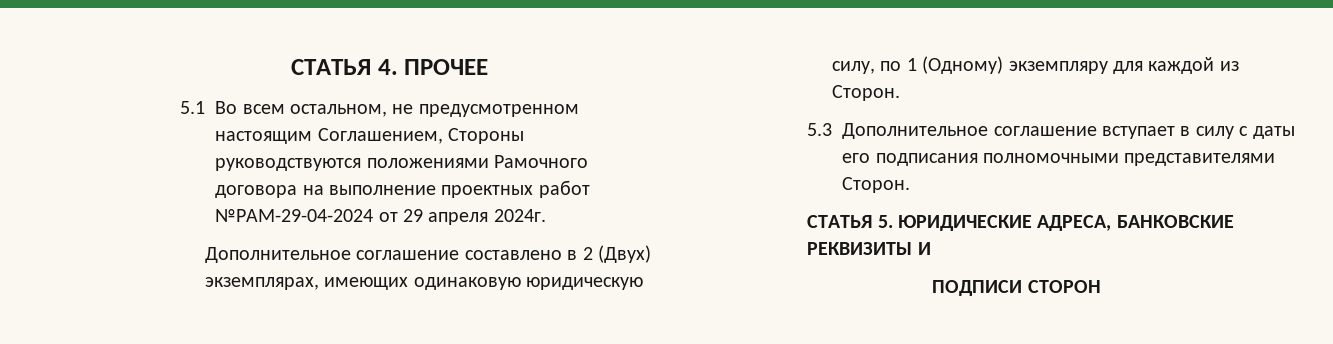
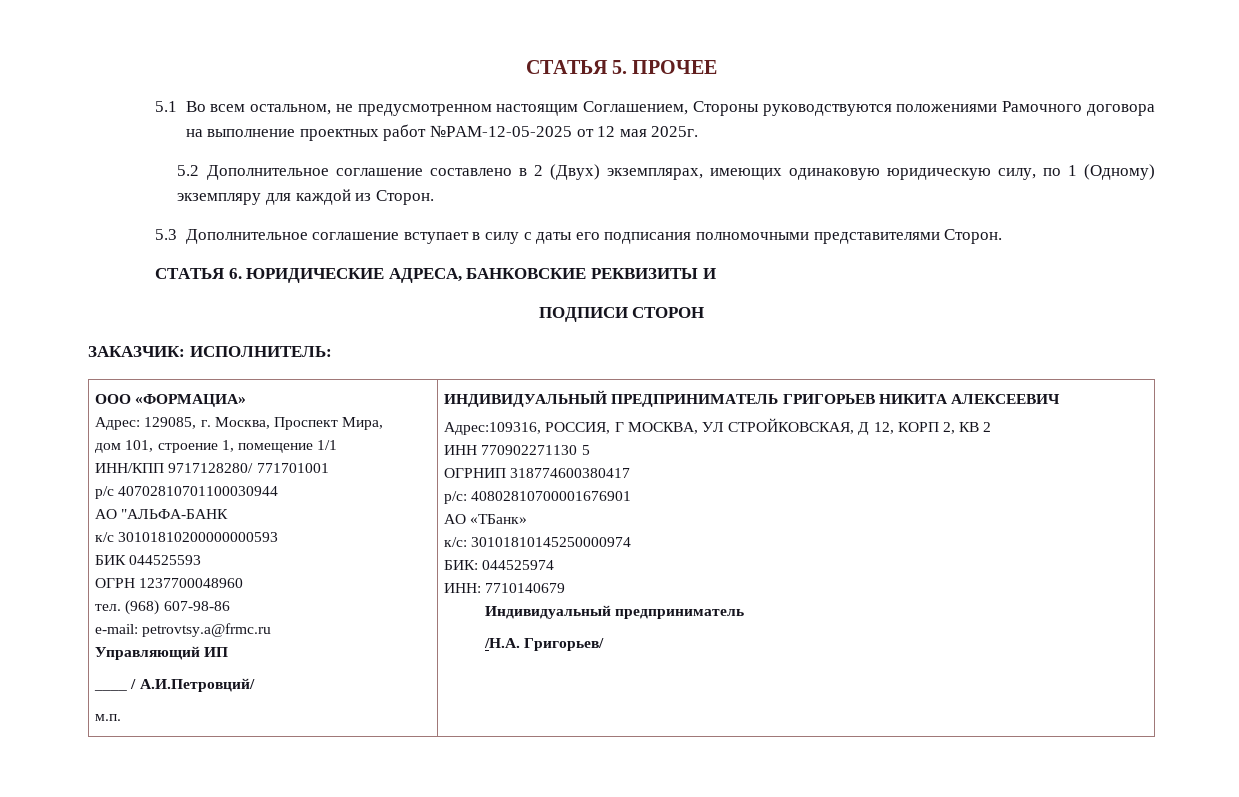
[290,59,398,75] СТАТЬЯ 4. -> [525,60,627,74] СТАТЬЯ 5.
[215,209,546,225] №РАМ-29-04-2024 от 29 апреля 2024г. // -> [429,125,699,137] [177,165,200,176] №РАМ-12-05-2025 от 12 мая 2025г. // 5.2
[877,215,893,228] 5. -> [228,268,242,279] 6.
(1101, 286) none -> [88,346,332,357] [95,394,247,407] [95,417,384,430] [95,440,338,453] [95,463,329,473] [95,486,279,499] [95,509,229,519] [95,532,279,542] [95,555,202,565] [95,578,244,588] [95,600,230,615] [95,623,272,637] [95,646,229,660] [94,689,128,691] [130,678,255,692] [95,714,122,721] [444,390,1061,407] [444,418,992,435] [444,445,590,455] [444,468,631,478] [444,491,632,504] [444,514,528,524] [444,537,632,547] [444,560,555,570] [444,583,566,593] [484,605,744,619] [483,638,604,651] // ЗАКАЗЧИК: ИСПОЛНИТЕЛЬ: // ООО «ФОРМАЦИА» // Адрес: 129085, г. Москва, Проспект Мира, // дом 101, строение 1, помещение 1/1 // ИНН/КПП 9717128280/ 771701001 // р/с 40702810701100030944 // АО "АЛЬФА-БАНК // к/с 30101810200000000593 // БИК 044525593 // ОГРН 1237700048960 // тел. (968) 607-98-86 // e-mail: petrovtsy.a@frmc.ru // Управляющий ИП // ____ / А.И.Петровций/ // м.п. | ИНДИВИДУАЛЬНЫЙ ПРЕДПРИНИМАТЕЛЬ ГРИГОРЬЕВ НИКИТА АЛЕКСЕЕВИЧ // Адрес:109316, РОССИЯ, Г МОСКВА, УЛ СТРОЙКОВСКАЯ, Д 12, КОРП 2, КВ 2 // ИНН 770902271130 5 // ОГРНИП 318774600380417 // р/с: 40802810700001676901 // АО «ТБанк» // к/с: 30101810145250000974 // БИК: 044525974 // ИНН: 7710140679 // Индивидуальный предприниматель // /Н.А. Григорьев/

